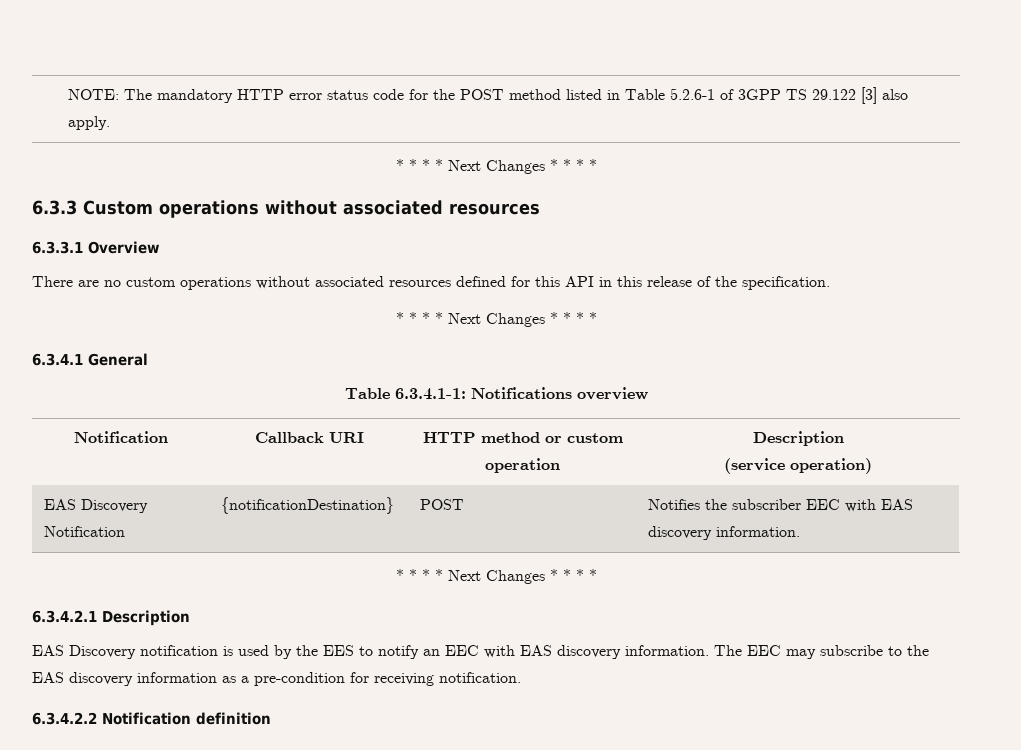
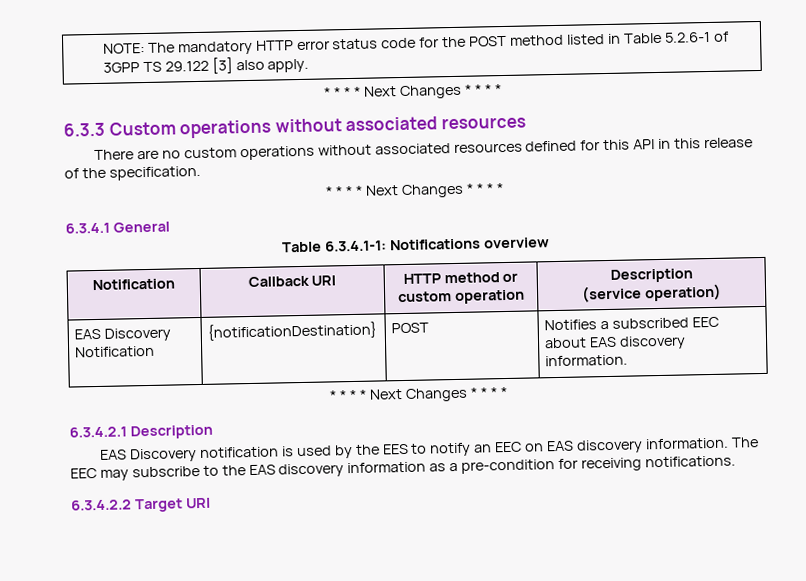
[32,241,159,254] // 6.3.3.1 Overview -> (526, 123) none
[705,499,877,512] the subscriber EEC with -> [599,316,719,330] [543,337,587,349] a subscribed EEC about
[484,645,515,658] with -> [525,443,545,452] on
[439,672,521,683] notification. -> [644,455,736,468] notifications.
[102,712,271,725] Notification definition -> [134,497,211,513] Target URI

